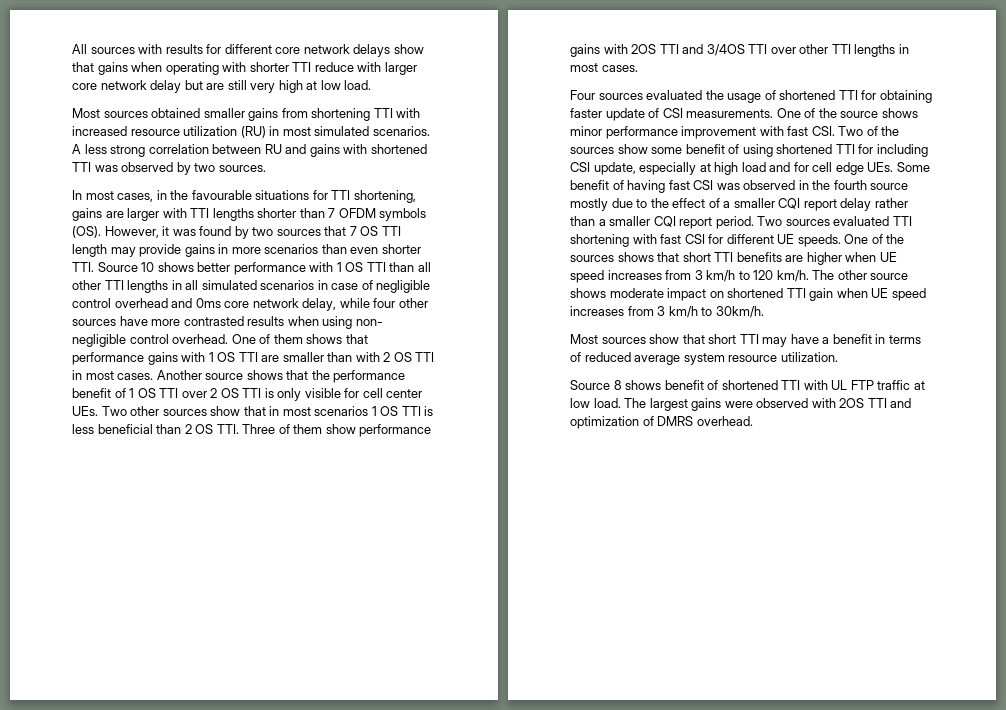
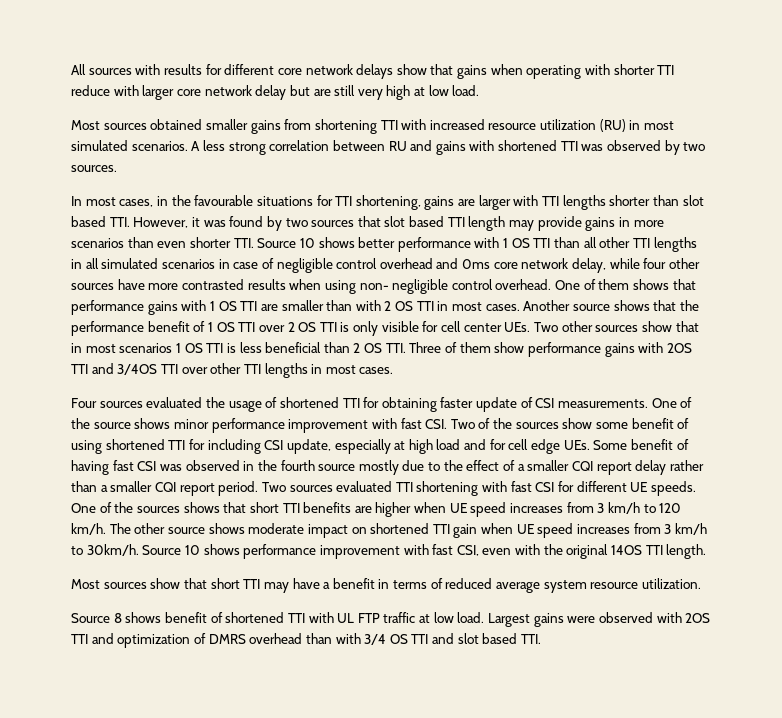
[328,208,427,221] [72,226,101,238] 7 OFDM symbols (OS). -> [682,195,704,206] [71,216,130,227] slot based TTI.
[349,226,379,236] 7 OS -> [384,216,445,227] slot based
(764, 312) none -> [142,544,707,559] Source 10 shows performance improvement with fast CSI, even with the original 14OS TTI length.
[624,398,688,411] The largest -> [488,613,531,627] Largest
[696,416,753,426] overhead. -> [249,633,542,645] overhead than with 3/4 OS TTI and slot based TTI.

